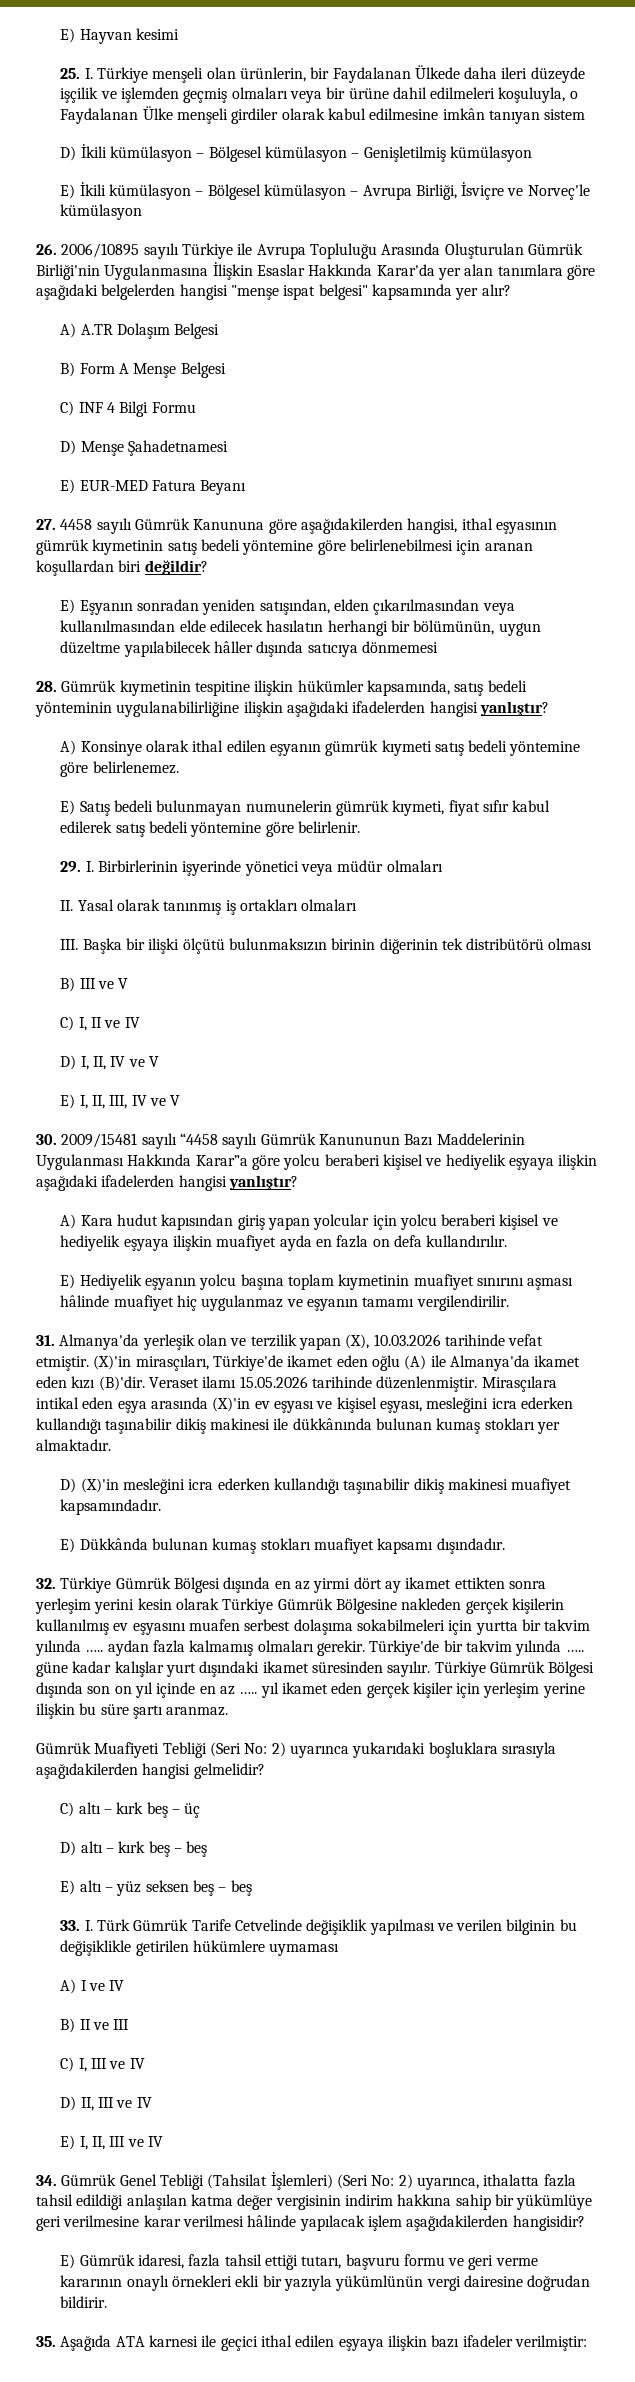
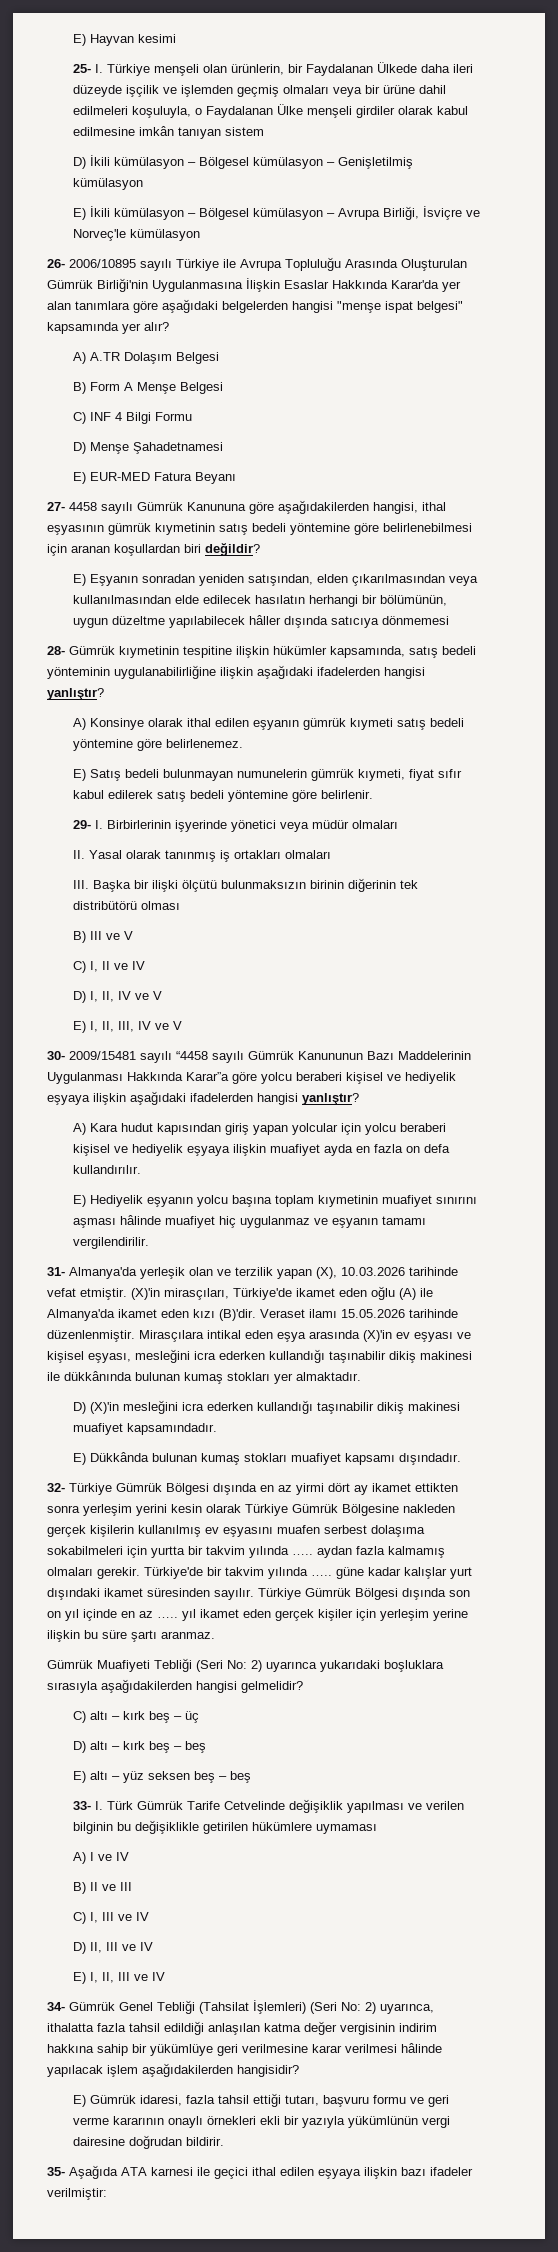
[60,68,81,79] 25. -> [72,64,91,73] 25-
[36,244,57,255] 26. -> [47,259,65,268] 26-
[36,519,56,530] 27. -> [47,502,65,511] 27-
[36,681,57,692] 28. -> [47,646,65,655] 28-
[60,861,82,872] 29. -> [72,820,91,829] 29-
[36,1134,57,1145] 30. -> [47,1051,65,1060] 30-
[36,1335,55,1346] 31. -> [47,1267,65,1276] 31-
[36,1578,56,1589] 32. -> [47,1483,65,1492] 32-
[60,1920,81,1931] 33. -> [72,1801,91,1810] 33-
[36,2175,57,2186] 34. -> [47,2002,65,2011] 34-
[36,2336,56,2347] 35. -> [47,2167,65,2176] 35-

